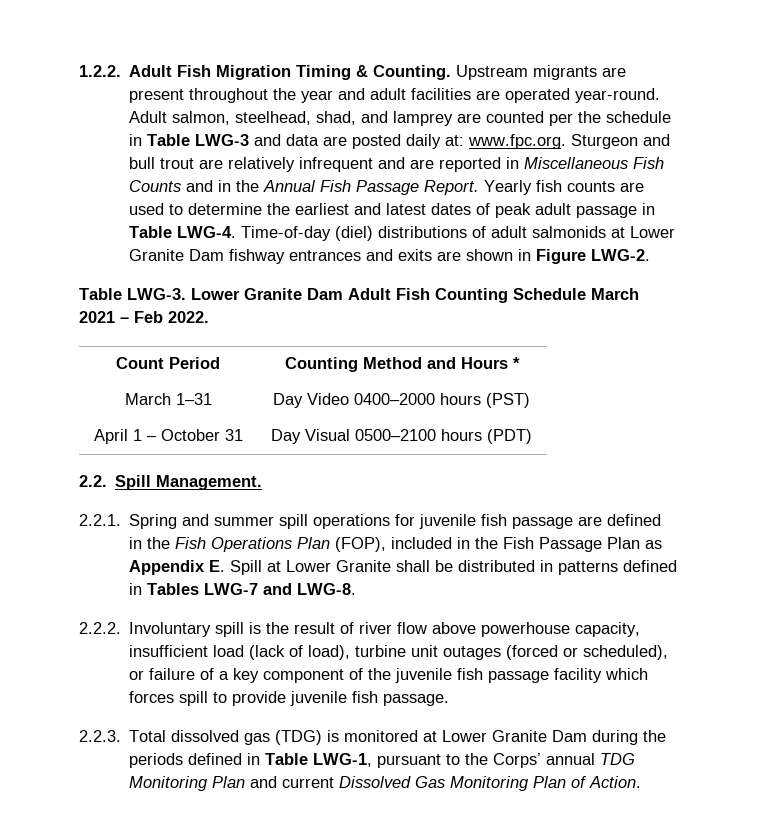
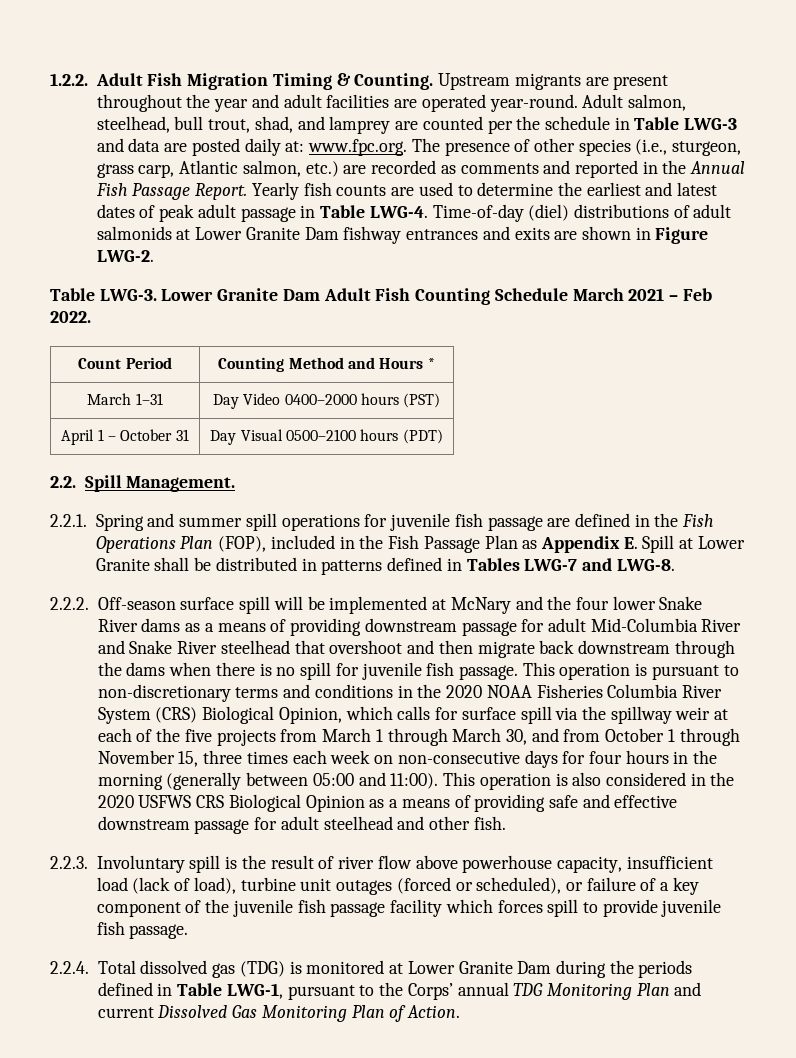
(312, 118) none -> [174,116,251,133] bull trout,
[571,134,671,149] [129,157,665,172] [129,180,214,192] Sturgeon and bull trout are relatively infrequent and are reported in Miscellaneous Fish Counts and -> [411,138,742,156] [96,160,639,178] The presence of other species (i.e., sturgeon, grass carp, Atlantic salmon, etc.) are recorded as comments and reported
(121, 628) none -> [97,596,703,614] [97,618,742,636] [97,640,735,658] [97,662,739,680] [97,684,723,702] [97,706,729,724] [97,728,740,746] [97,750,718,768] [97,772,735,790] [97,794,678,812] [97,816,506,834] [50,856,88,869] Off-season surface spill will be implemented at McNary and the four lower Snake River dams as a means of providing downstream passage for adult Mid-Columbia River and Snake River steelhead that overshoot and then migrate back downstream through the dams when there is no spill for juvenile fish passage. This operation is pursuant to non-discretionary terms and conditions in the 2020 NOAA Fisheries Columbia River System (CRS) Biological Opinion, which calls for surface spill via the spillway weir at each of the five projects from March 1 through March 30, and from October 1 through November 15, three times each week on non-consecutive days for four hours in the morning (generally between 05:00 and 11:00). This operation is also considered in the 2020 USFWS CRS Biological Opinion as a means of providing safe and effective downstream passage for adult steelhead and other fish. // 2.2.3.
[79,730,121,742] 2.2.3. -> [50,961,89,974] 2.2.4.

